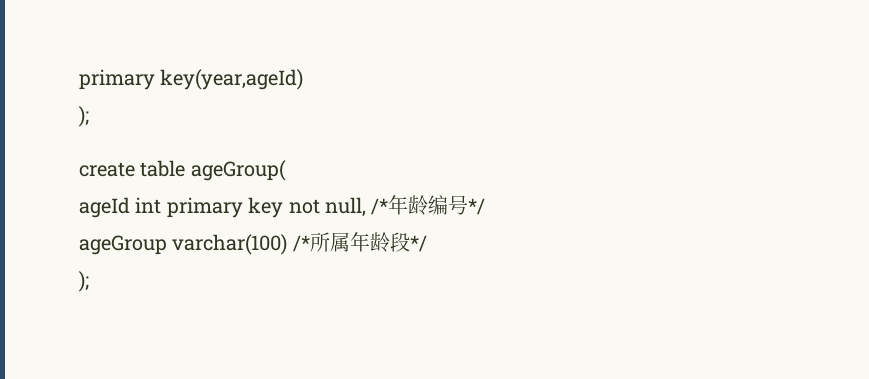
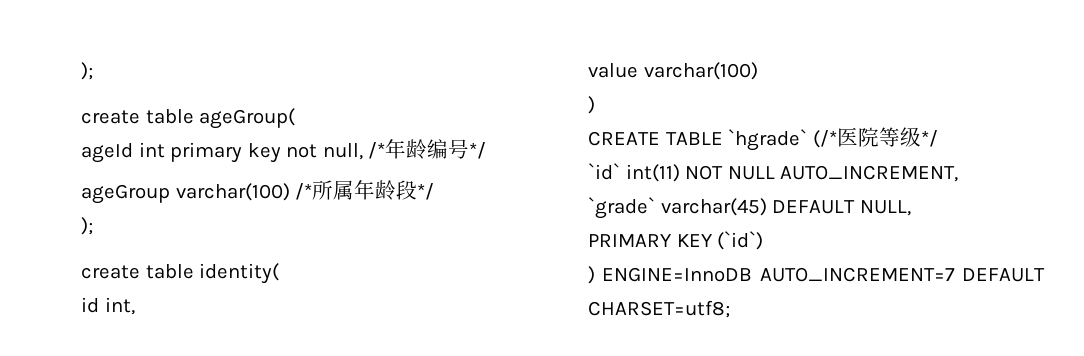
[79,69,304,90] primary key(year,ageId) // -> (81, 71) none
(89, 281) none -> [81,263,280,284] [81,297,135,315] [588,62,758,80] [588,96,595,114] [588,127,938,151] [588,163,959,182] [588,197,911,219] [588,231,764,250] [588,266,1045,284] [588,300,730,318] // create table identity( // id int, // value varchar(100) // ) // CREATE TABLE `hgrade` (/*医院等级*/ // `id` int(11) NOT NULL AUTO_INCREMENT, // `grade` varchar(45) DEFAULT NULL, // PRIMARY KEY (`id`) // ) ENGINE=InnoDB AUTO_INCREMENT=7 DEFAULT CHARSET=utf8;

